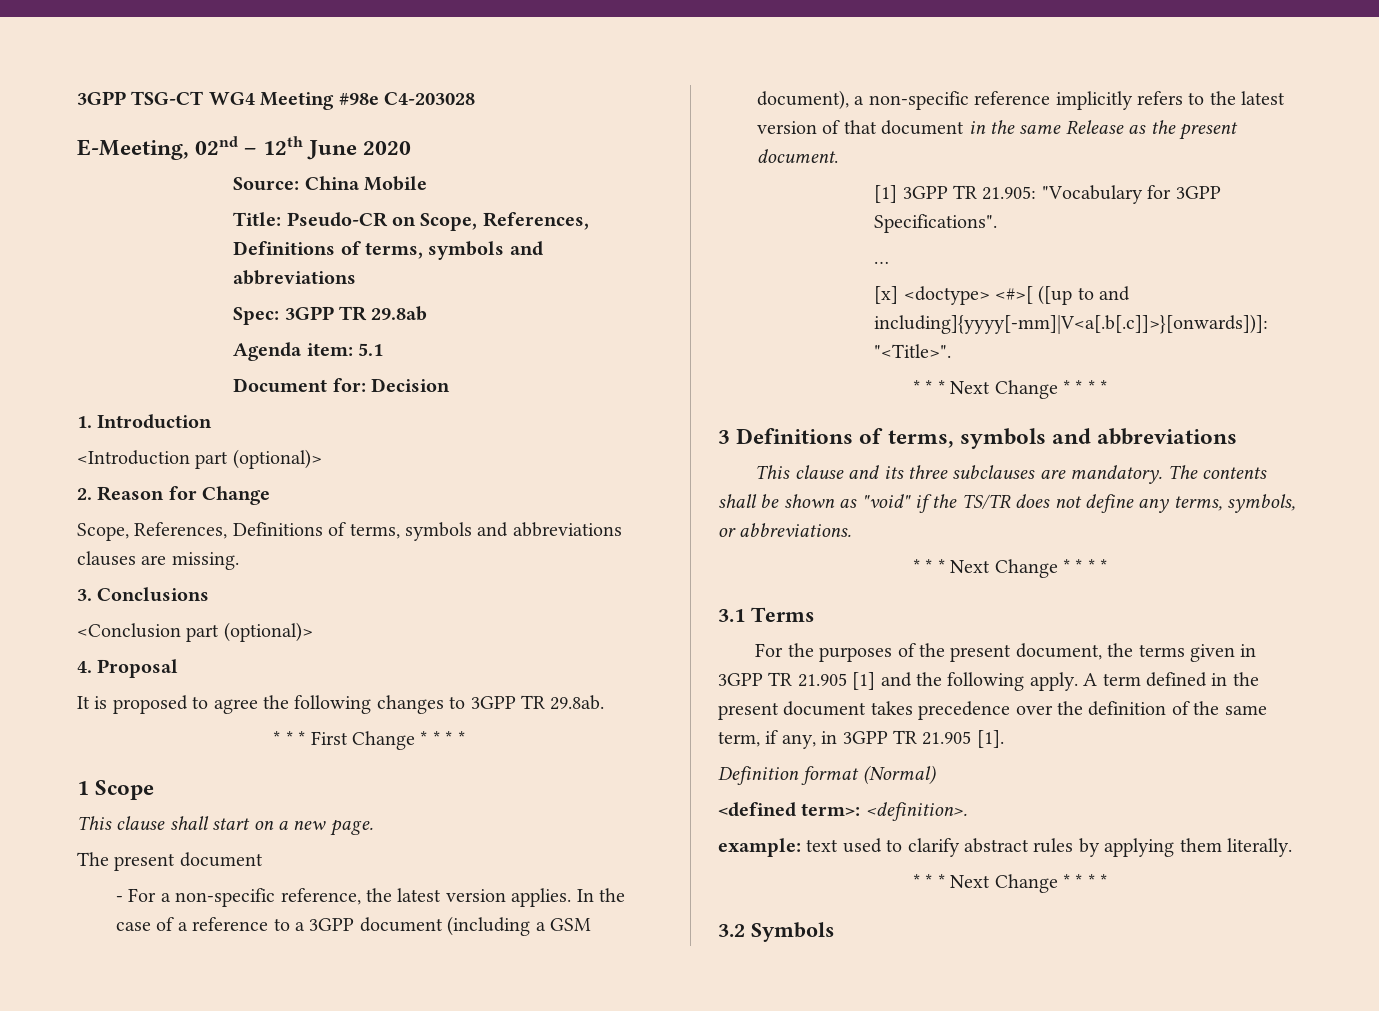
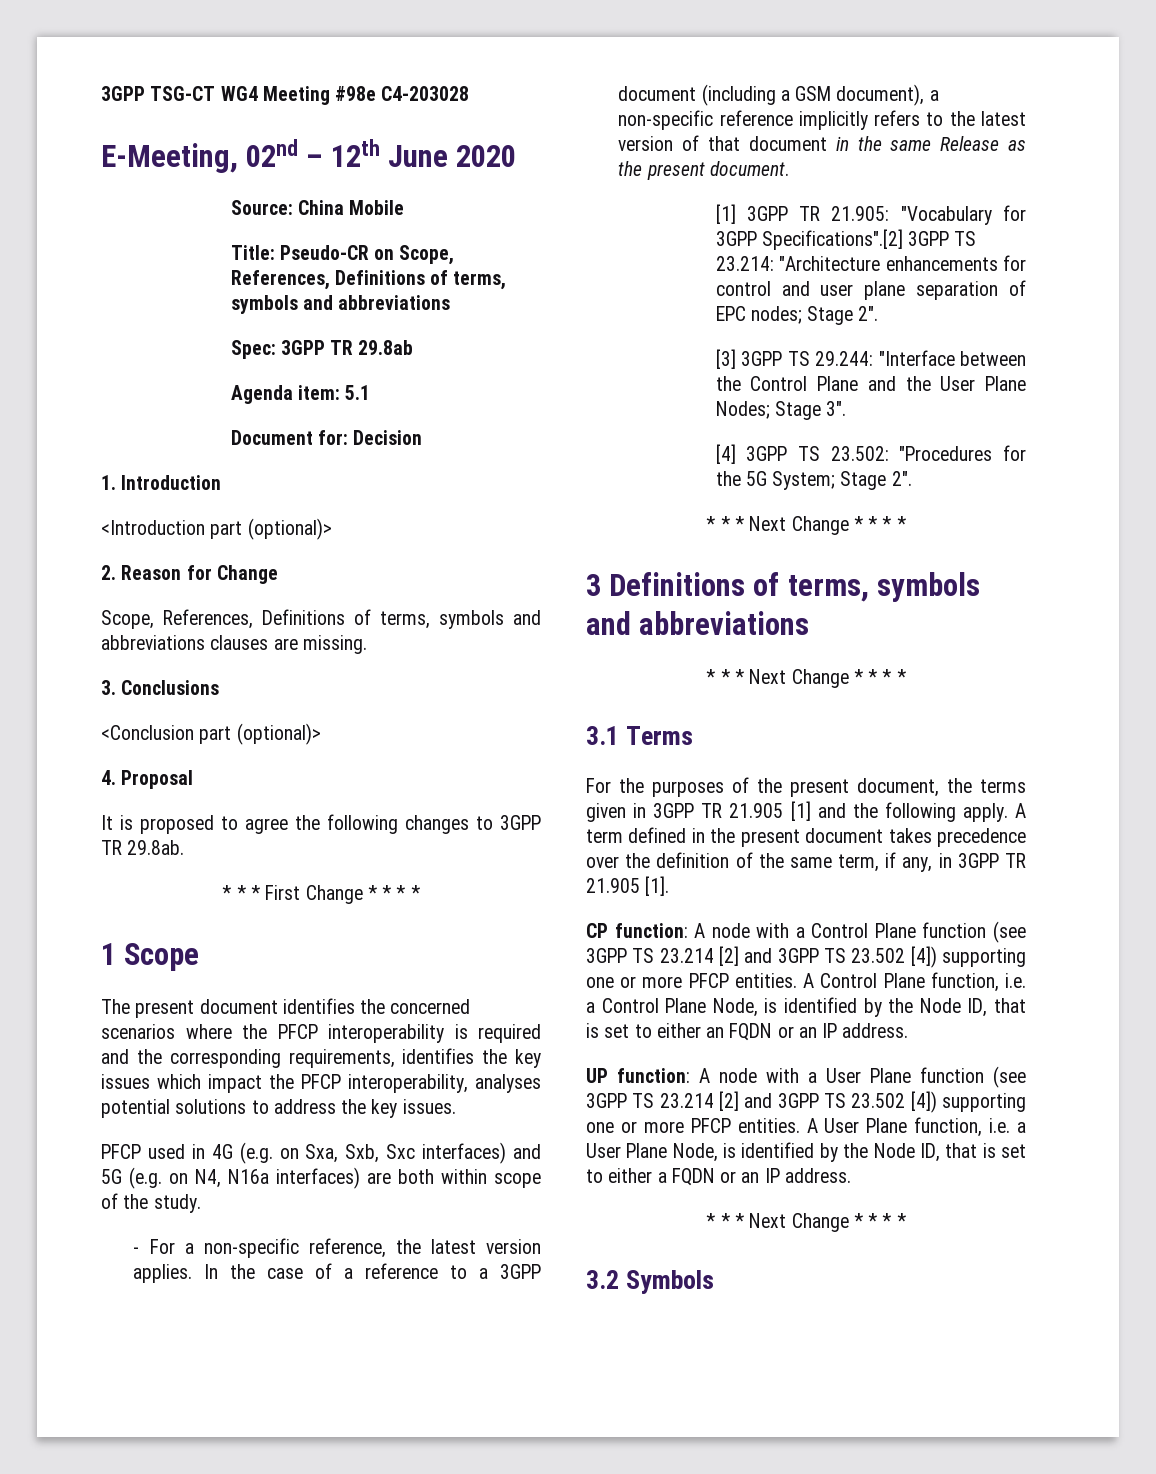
[77,816,373,836] [77,852,263,871] This clause shall start on a new page. // The present document -> [101,998,471,1018] [101,1024,541,1043] [101,1048,541,1068] [101,1074,541,1093] [101,1099,456,1118] [101,1142,541,1164] [101,1167,541,1189] [101,1193,201,1213] The present document identifies the concerned scenarios where the PFCP interoperability is required and the corresponding requirements, identifies the key issues which impact the PFCP interoperability, analyses potential solutions to address the key issues. // PFCP used in 4G (e.g. on Sxa, Sxb, Sxc interfaces) and 5G (e.g. on N4, N16a interfaces) are both within scope of the study.
[874,214,998,233] [874,261,890,264] [874,285,1131,305] [874,314,1269,334] [874,344,952,358] Specifications". // … // [x] <doctype> <#>[ ([up to and including]{yyyy[-mm]|V<a[.b[.c]]>}[onwards])]: "<Title>". -> [761,229,977,250] [715,255,1026,271] [715,280,1026,300] [715,306,879,325] [715,349,1026,369] [715,376,1026,391] [715,401,847,420] [715,444,1026,464] [715,471,912,490] Specifications".[2] 3GPP TS 23.214: "Architecture enhancements for control and user plane separation of EPC nodes; Stage 2". // [3] 3GPP TS 29.244: "Interface between the Control Plane and the User Plane Nodes; Stage 3". // [4] 3GPP TS 23.502: "Procedures for the 5G System; Stage 2".
[755,465,1267,484] [718,494,1296,513] [718,523,852,537] // This clause and its three subclauses are mandatory. The contents shall be shown as "void" if the TS/TR does not define any terms, symbols, or abbreviations. -> (810, 623) none
[718,765,936,785] [718,802,967,821] [718,838,1292,857] Definition format (Normal) // <defined term>: <definition>. // example: text used to clarify abstract rules by applying them literally. -> [586,921,1026,943] [586,946,1026,968] [586,972,1026,992] [586,997,1026,1017] [586,1023,909,1041] [586,1066,1026,1088] [586,1091,1026,1113] [586,1117,1026,1137] [586,1142,1026,1162] [586,1168,851,1186] CP function: A node with a Control Plane function (see 3GPP TS 23.214 [2] and 3GPP TS 23.502 [4]) supporting one or more PFCP entities. A Control Plane function, i.e. a Control Plane Node, is identified by the Node ID, that is set to either an FQDN or an IP address. // UP function: A node with a User Plane function (see 3GPP TS 23.214 [2] and 3GPP TS 23.502 [4]) supporting one or more PFCP entities. A User Plane function, i.e. a User Plane Node, is identified by the Node ID, that is set to either a FQDN or an IP address.

